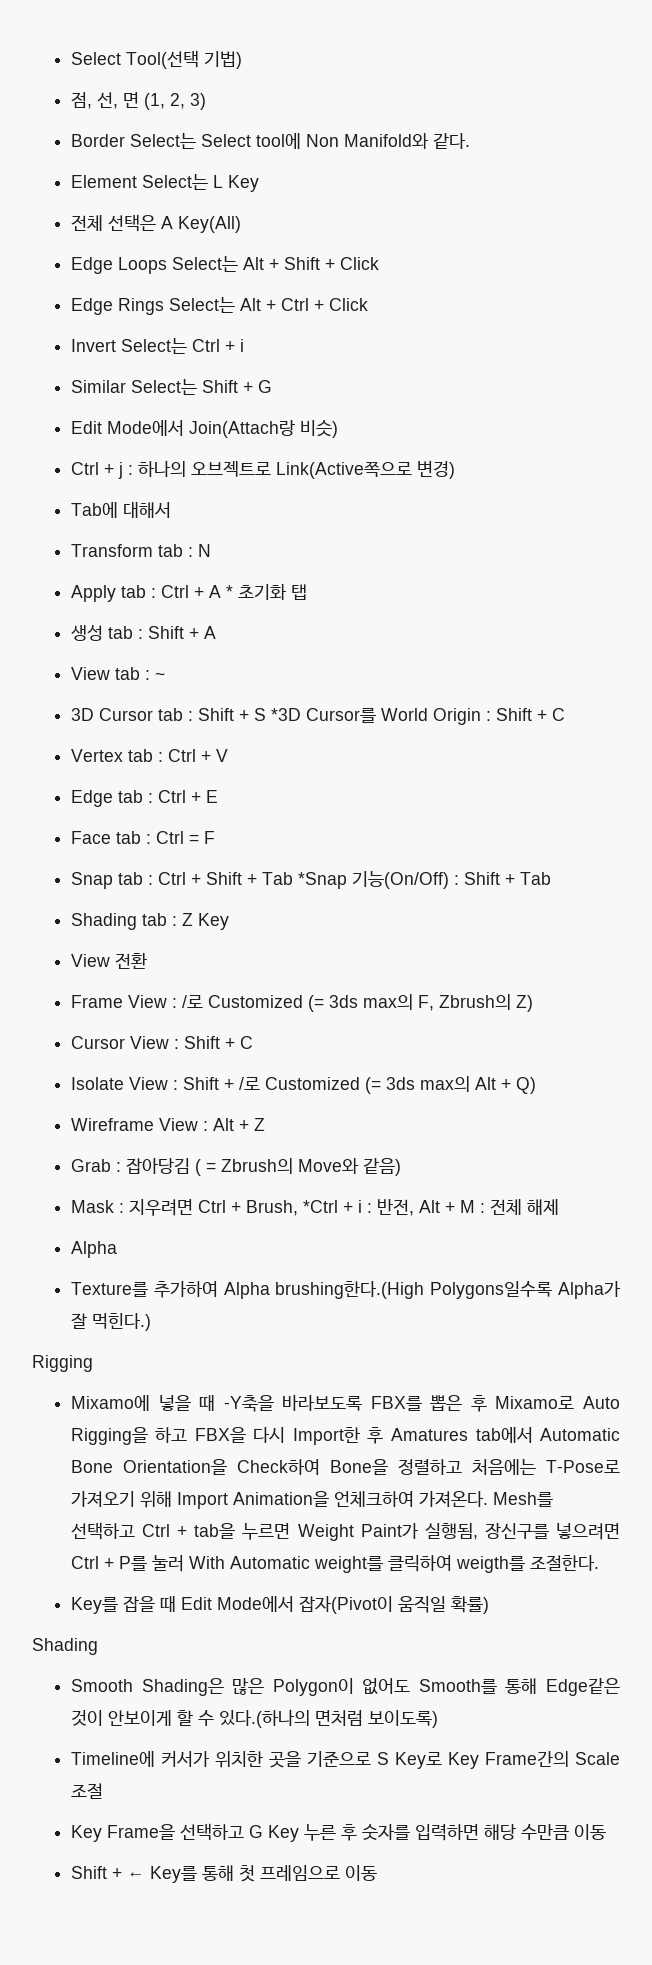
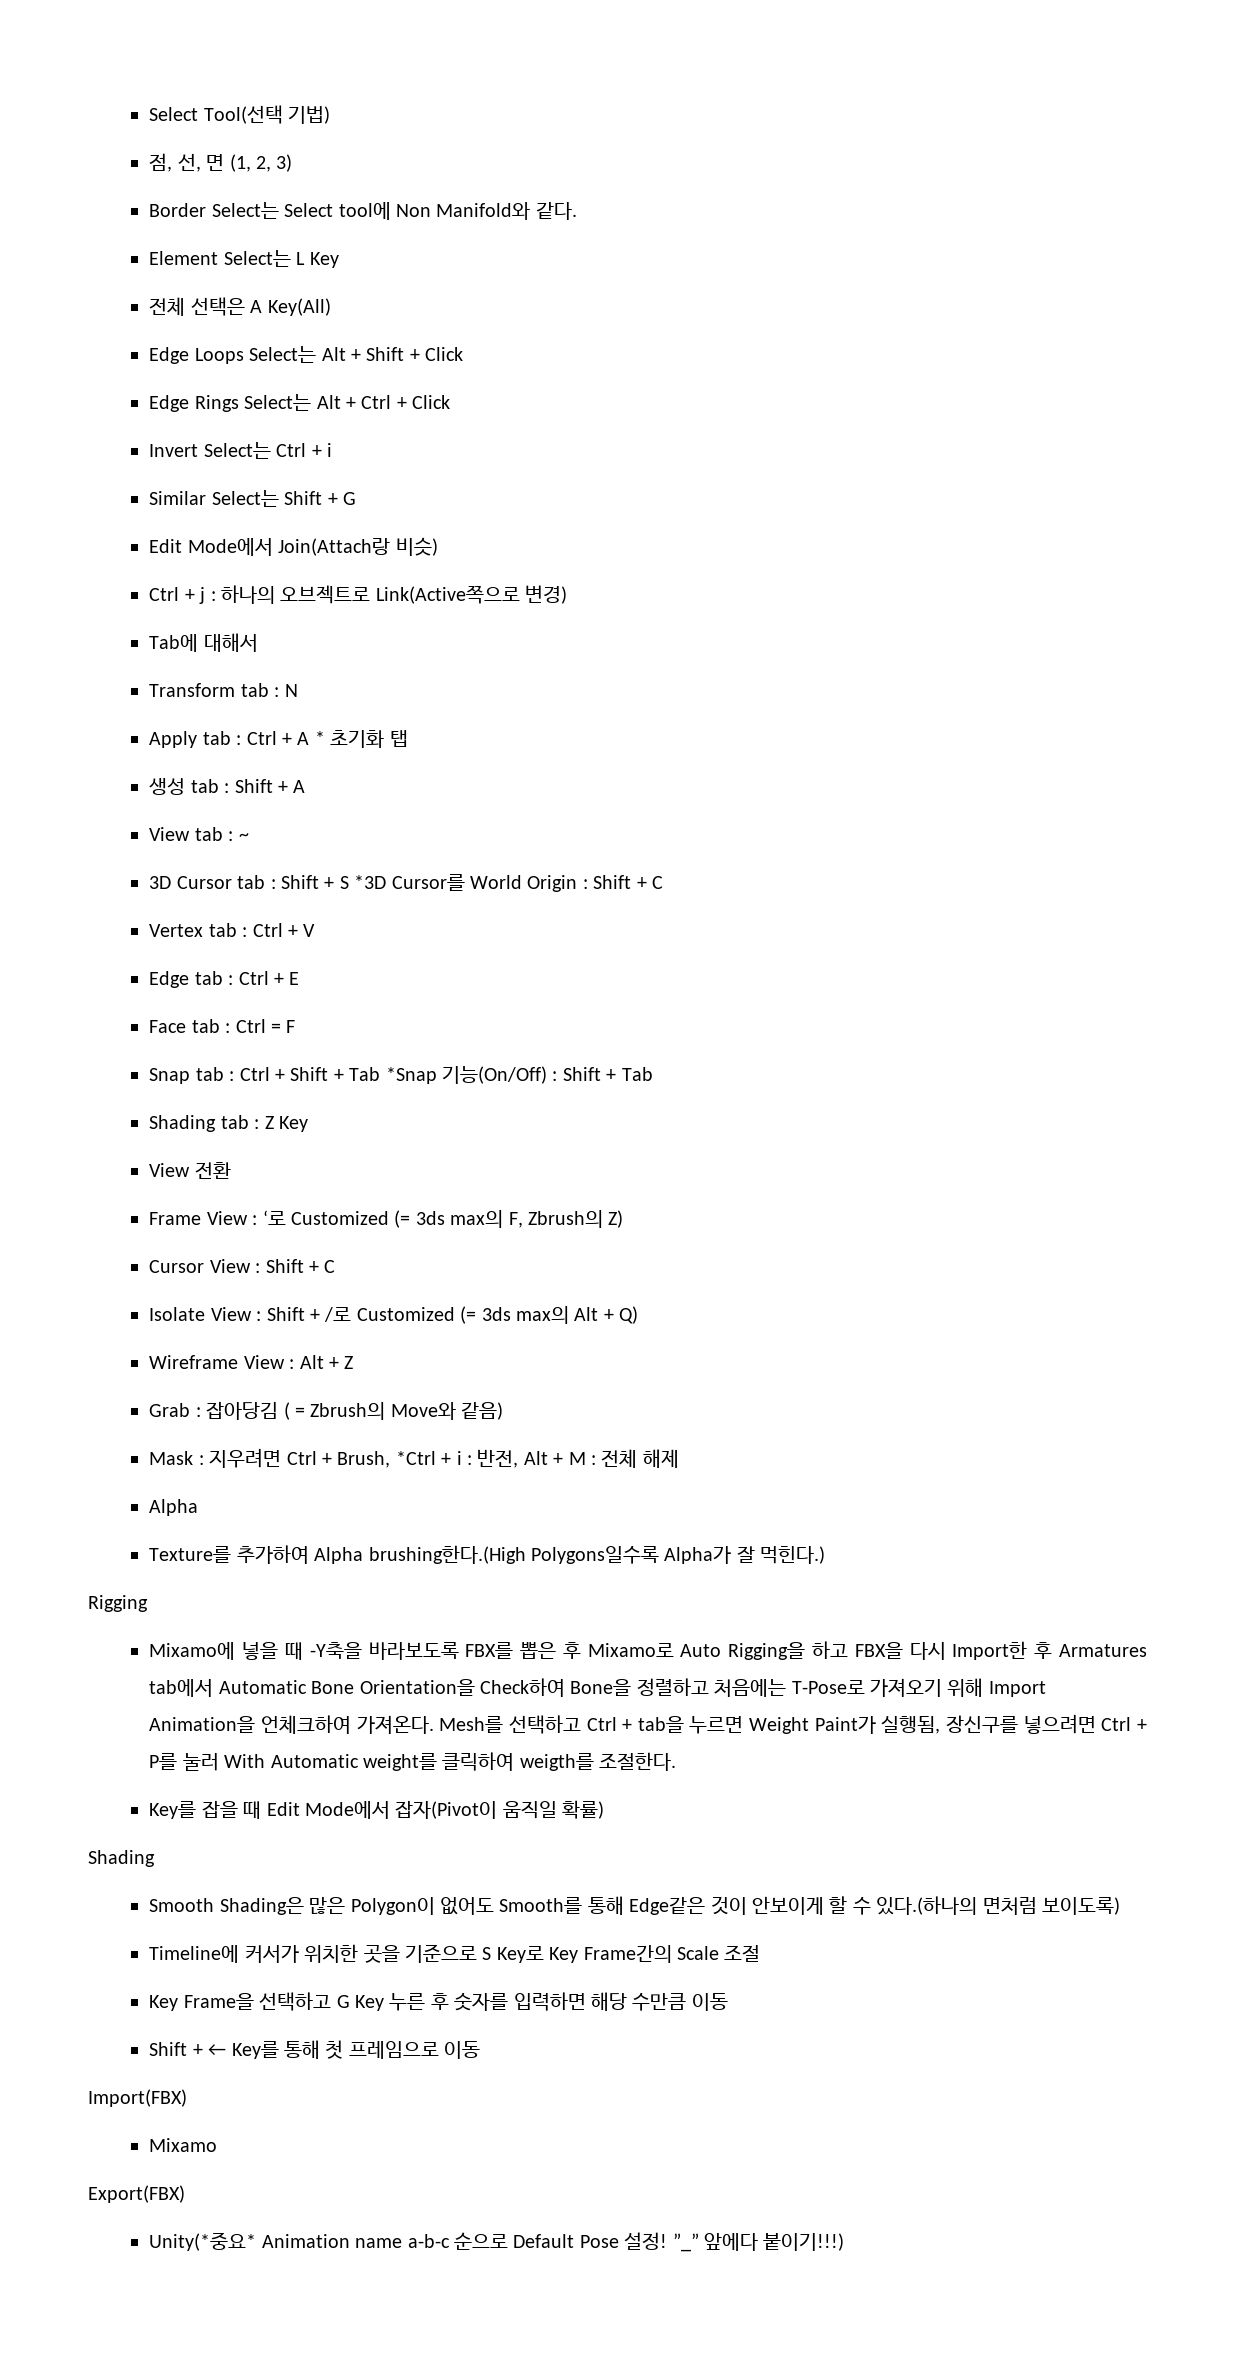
[181,995,203,1008] /로 -> [262,1210,286,1225] ‘로
[390,1428,468,1441] Amatures -> [1058,1644,1147,1657] Armatures
(377, 1873) none -> [88,2089,187,2107] [149,2138,218,2152] [88,2185,185,2203] [149,2232,845,2252] // Import(FBX) // Mixamo // Export(FBX) // Unity(*중요* Animation name a-b-c 순으로 Default Pose 설정! ”_” 앞에다 붙이기!!!)

